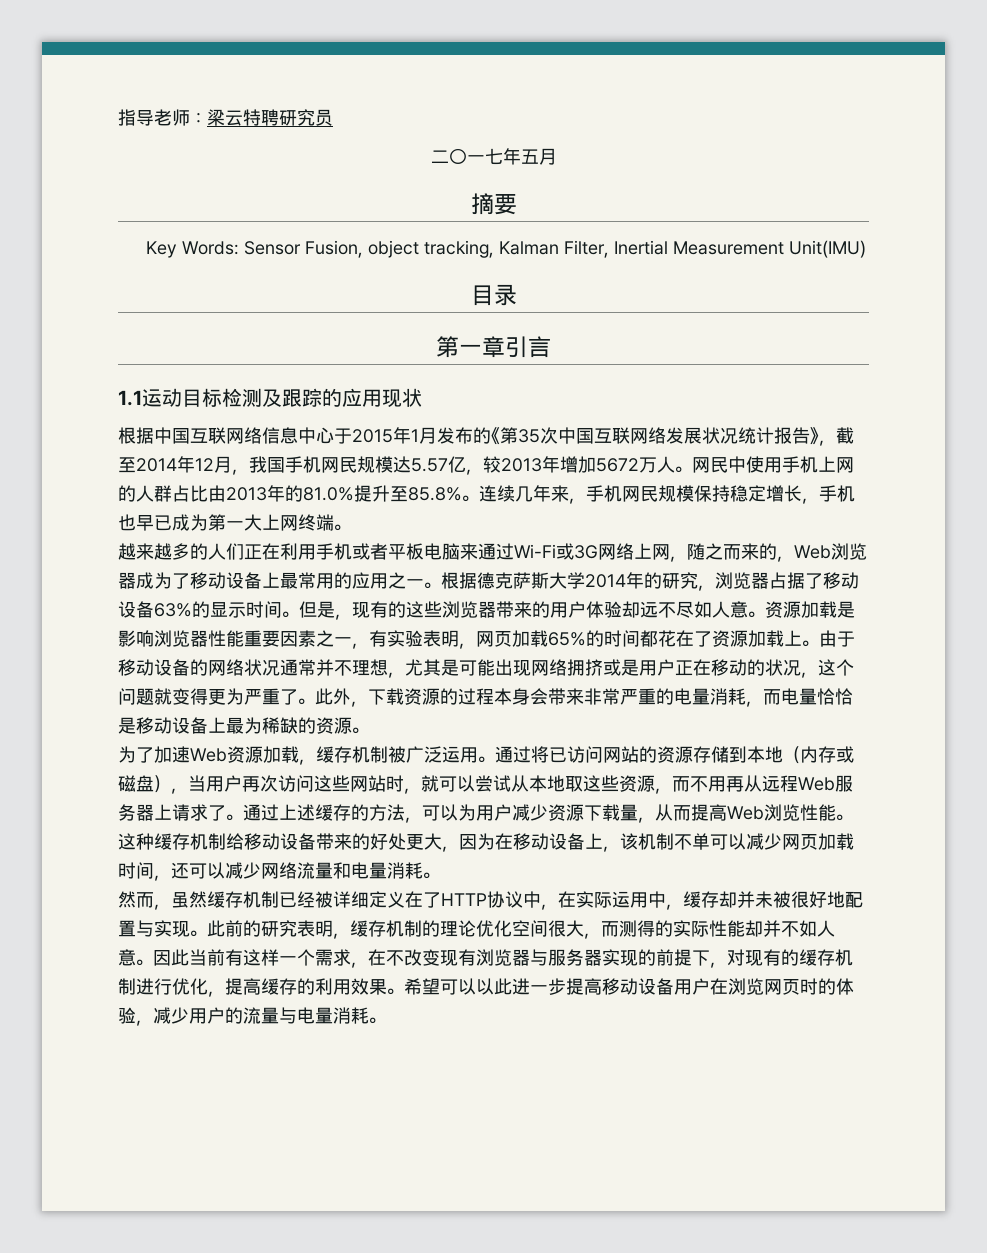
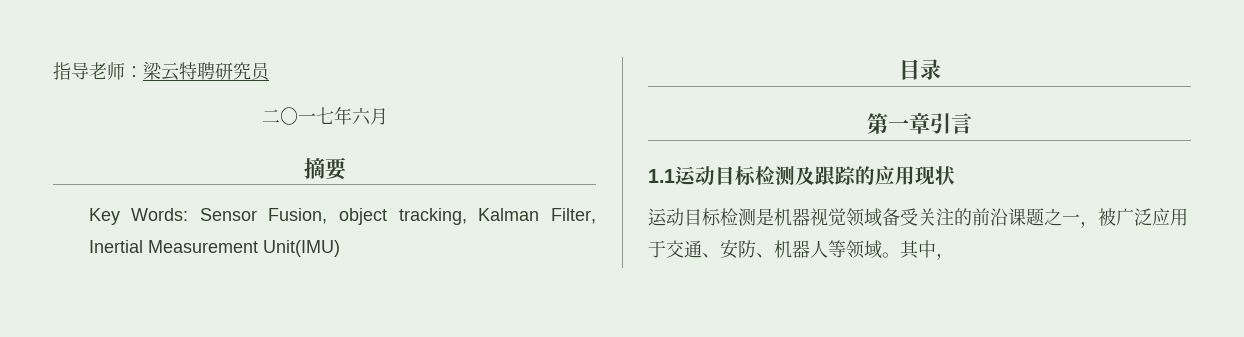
[520,149,539,164] 五 -> [351,107,371,125] 六
[118,427,854,446] [118,456,854,475] [118,485,855,504] [118,514,351,531] [118,543,867,562] [118,572,859,591] [118,601,855,620] [118,630,855,649] [118,659,854,678] [118,688,853,707] [118,717,369,734] [118,746,854,765] [118,775,853,794] [118,804,853,823] [118,833,854,852] [118,862,440,881] [118,891,863,910] [118,920,835,939] [118,949,853,968] [118,978,854,997] [118,1007,386,1026] 根据中国互联网络信息中心于2015年1月发布的《第35次中国互联网络发展状况统计报告》，截至2014年12月，我国手机网民规模达5.57亿，较2013年增加5672万人。网民中使用手机上网的人群占比由2013年的81.0%提升至85.8%。连续几年来，手机网民规模保持稳定增长，手机也早已成为第一大上网终端。 // 越来越多的人们正在利用手机或者平板电脑来通过Wi-Fi或3G网络上网，随之而来的，Web浏览器成为了移动设备上最常用的应用之一。根据德克萨斯大学2014年的研究，浏览器占据了移动设备63%的显示时间。但是，现有的这些浏览器带来的用户体验却远不尽如人意。资源加载是影响浏览器性能重要因素之一，有实验表明，网页加载65%的时间都花在了资源加载上。由于移动设备的网络状况通常并不理想，尤其是可能出现网络拥挤或是用户正在移动的状况，这个问题就变得更为严重了。此外，下载资源的过程本身会带来非常严重的电量消耗，而电量恰恰是移动设备上最为稀缺的资源。 // 为了加速Web资源加载，缓存机制被广泛运用。通过将已访问网站的资源存储到本地（内存或磁盘），当用户再次访问这些网站时，就可以尝试从本地取这些资源，而不用再从远程Web服务器上请求了。通过上述缓存的方法，可以为用户减少资源下载量，从而提高Web浏览性能。这种缓存机制给移动设备带来的好处更大，因为在移动设备上，该机制不单可以减少网页加载时间，还可以减少网络流量和电量消耗。 // 然而，虽然缓存机制已经被详细定义在了HTTP协议中，在实际运用中，缓存却并未被很好地配置与实现。此前的研究表明，缓存机制的理论优化空间很大，而测得的实际性能却并不如人意。因此当前有这样一个需求，在不改变现有浏览器与服务器实现的前提下，对现有的缓存机制进行优化，提高缓存的利用效果。希望可以以此进一步提高移动设备用户在浏览网页时的体验，减少用户的流量与电量消耗。 -> [648,208,1188,228] [648,239,954,260] 运动目标检测是机器视觉领域备受关注的前沿课题之一，被广泛应用于交通、安防、机器人等领域。其中，

